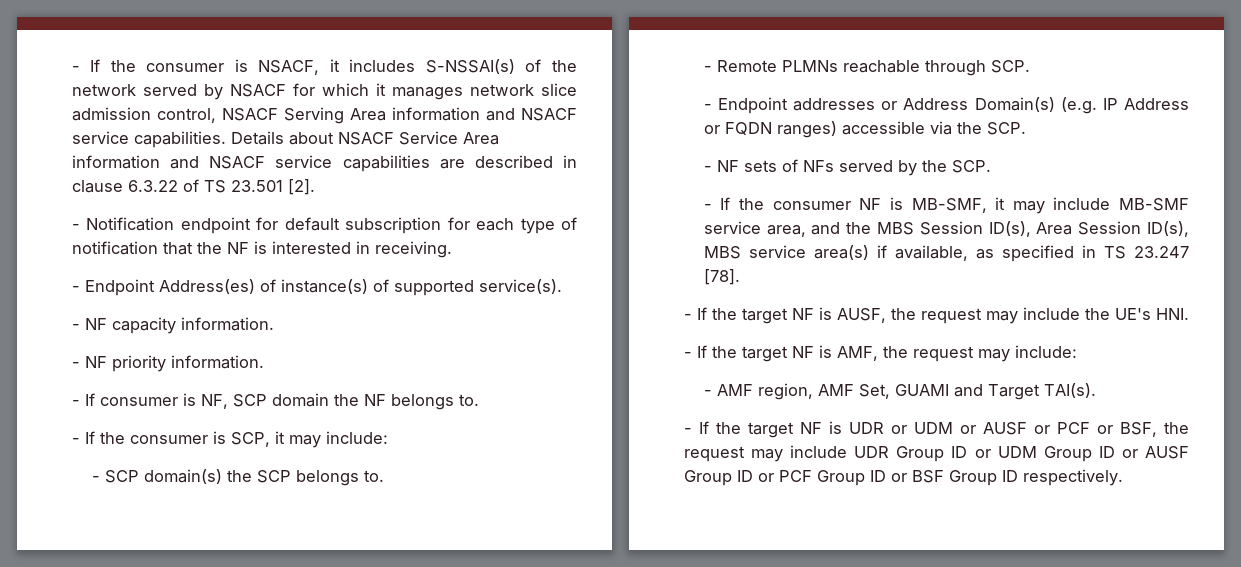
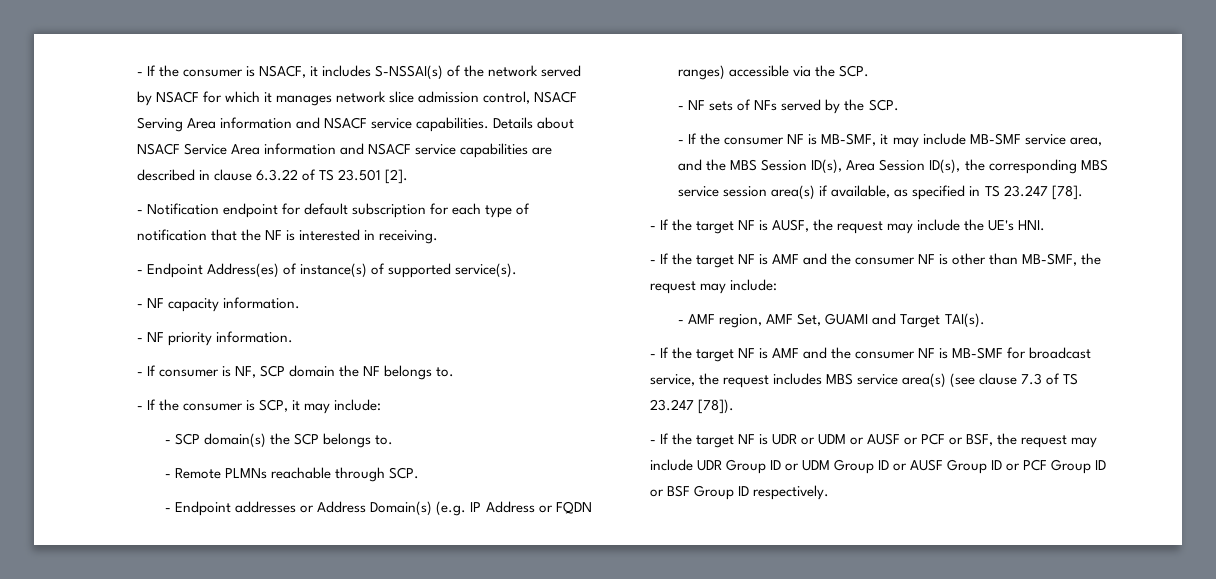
[703,245,806,259] MBS service -> [964,159,1108,174] [678,186,768,197] the corresponding MBS service session
[836,346,878,361] AMF, -> [771,253,1078,266] AMF and the consumer NF is other than MB-SMF,
(1096, 390) none -> [649,347,1092,362] [649,373,1079,388] [649,399,734,414] // - If the target NF is AMF and the consumer NF is MB-SMF for broadcast service, the request includes MBS service area(s) (see clause 7.3 of TS 23.247 [78]).

